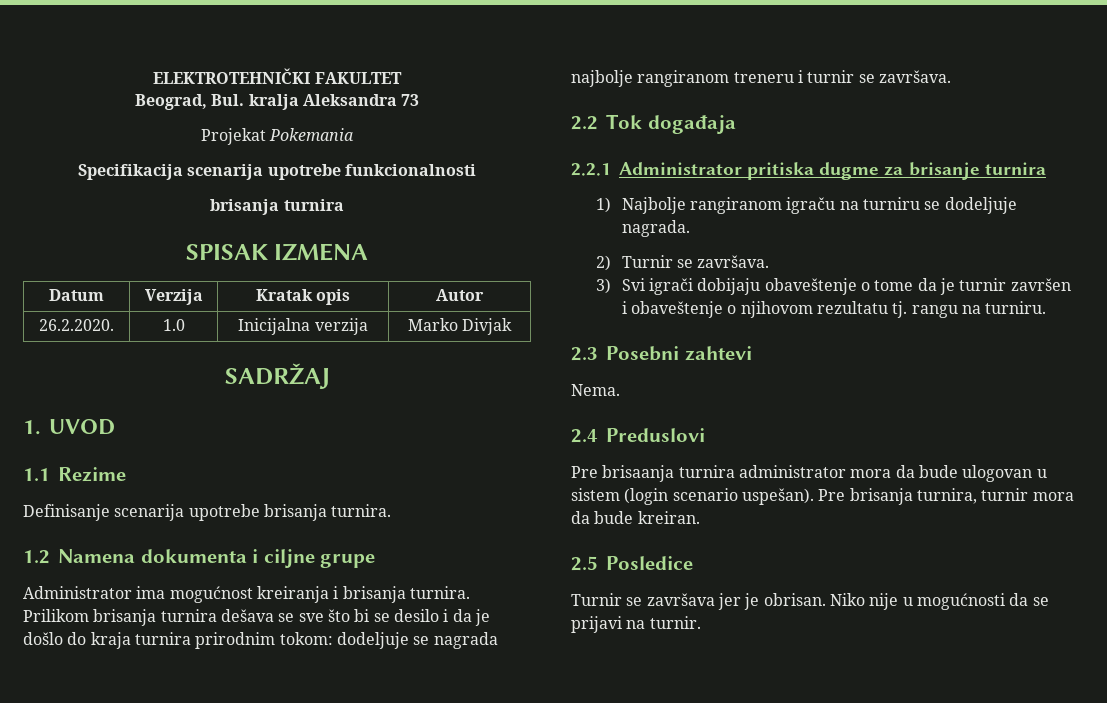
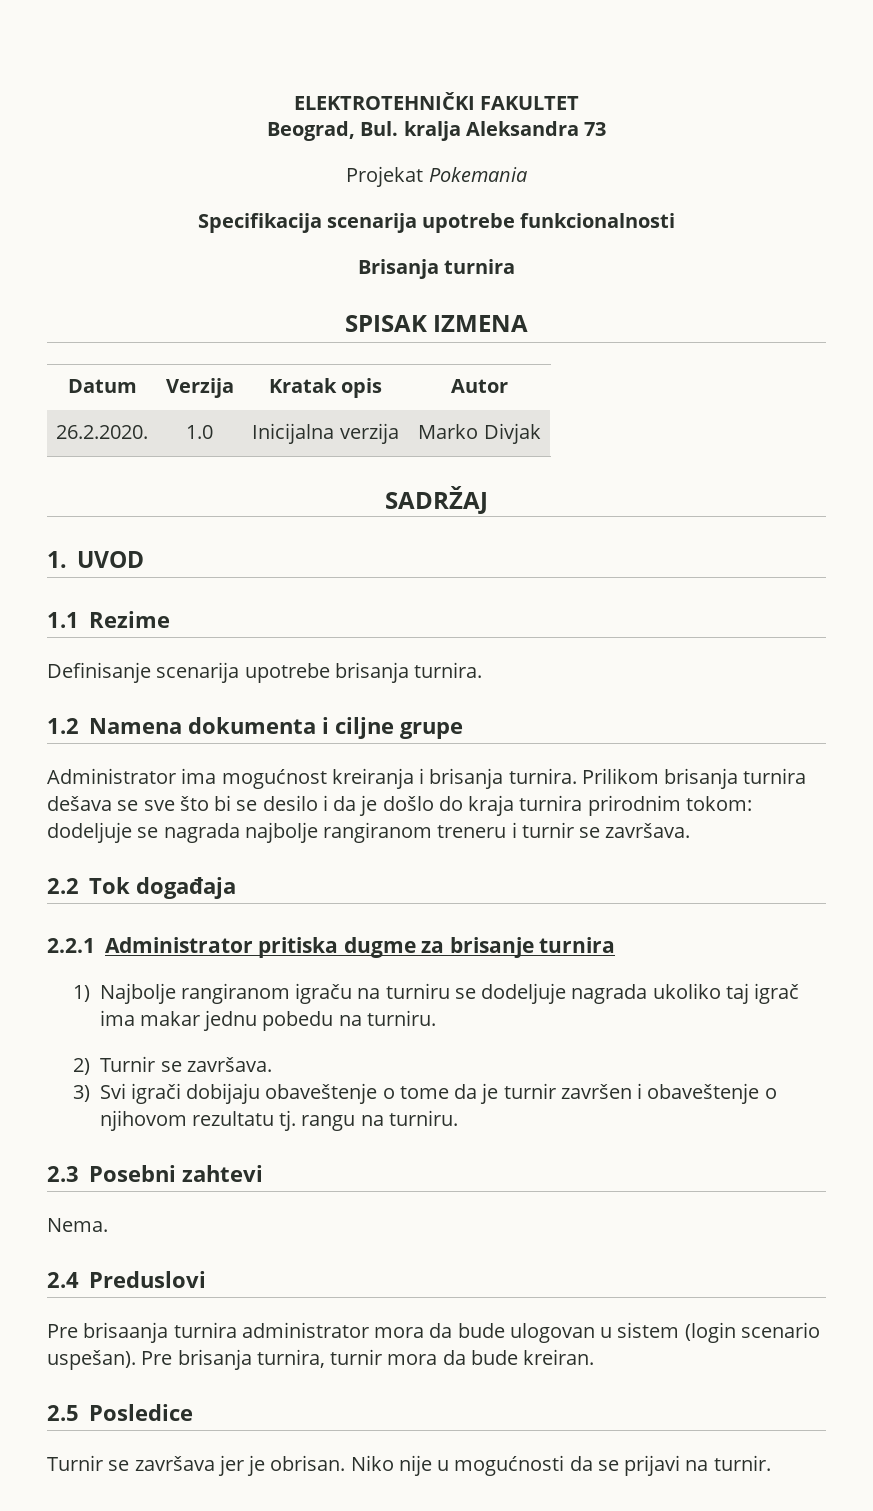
[210,199,280,215] brisanja -> [357,259,439,279] Brisanja
[621,220,690,237] nagrada. -> [571,983,800,1004] [99,1010,436,1031] nagrada ukoliko taj igrač ima makar jednu pobedu na turniru.

